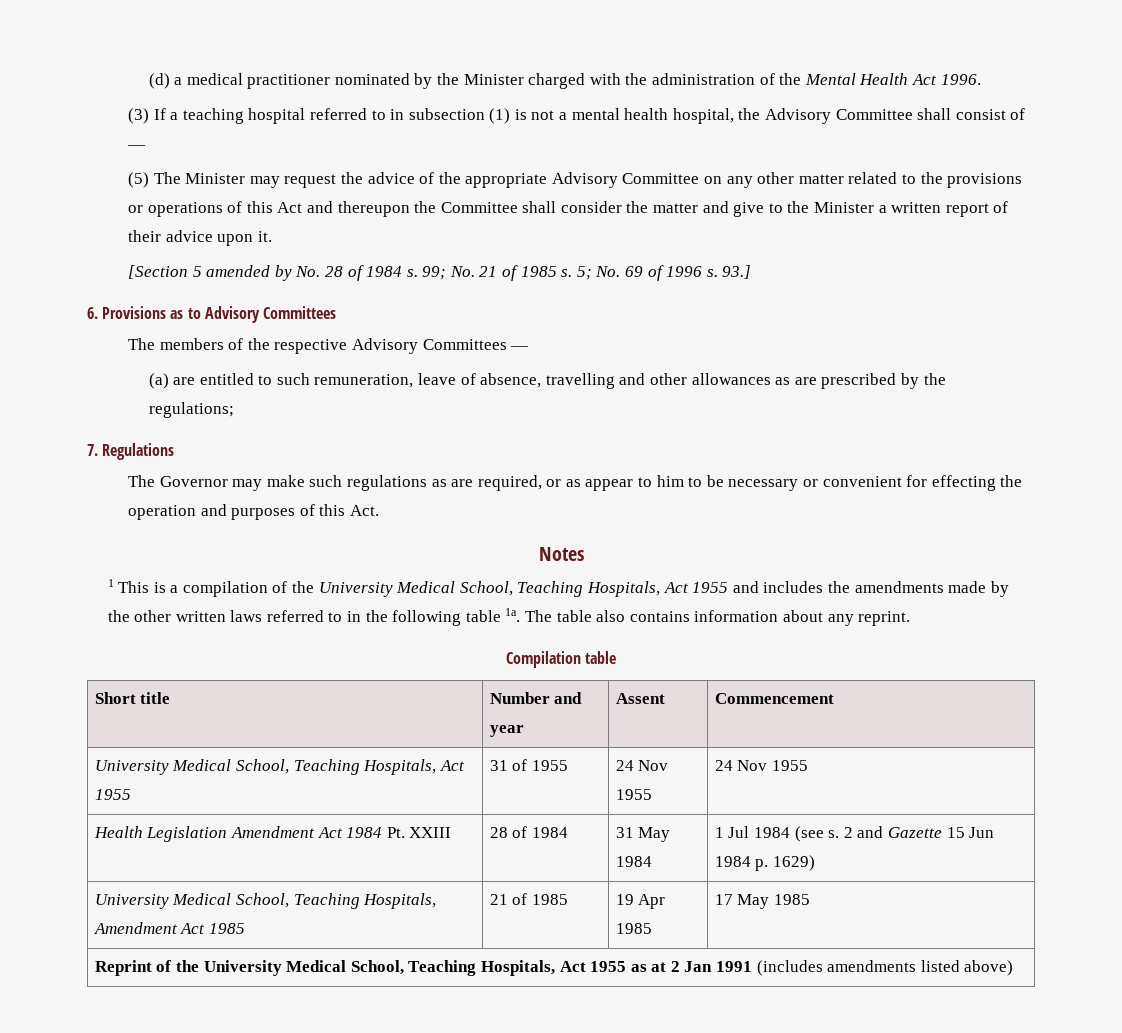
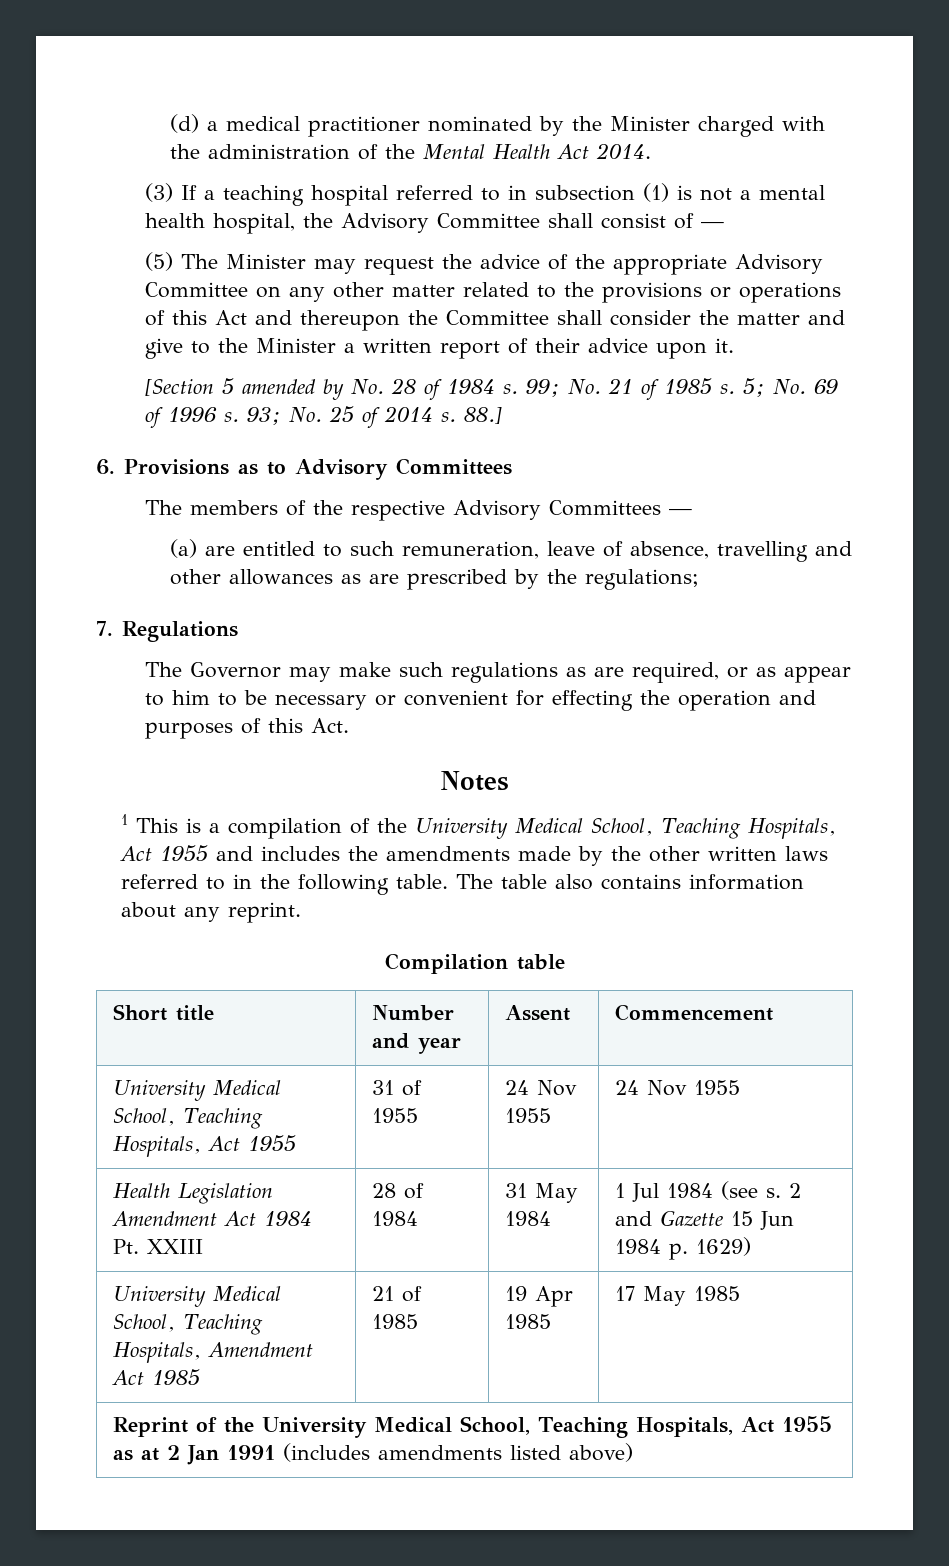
[940,74,981,85] 1996. -> [596,143,652,159] 2014.
[722,265,752,279] 93.] -> [247,406,503,428] 93; No. 25 of 2014 s. 88.]
[465,608,521,622] table 1a. -> [395,874,448,889] table.

